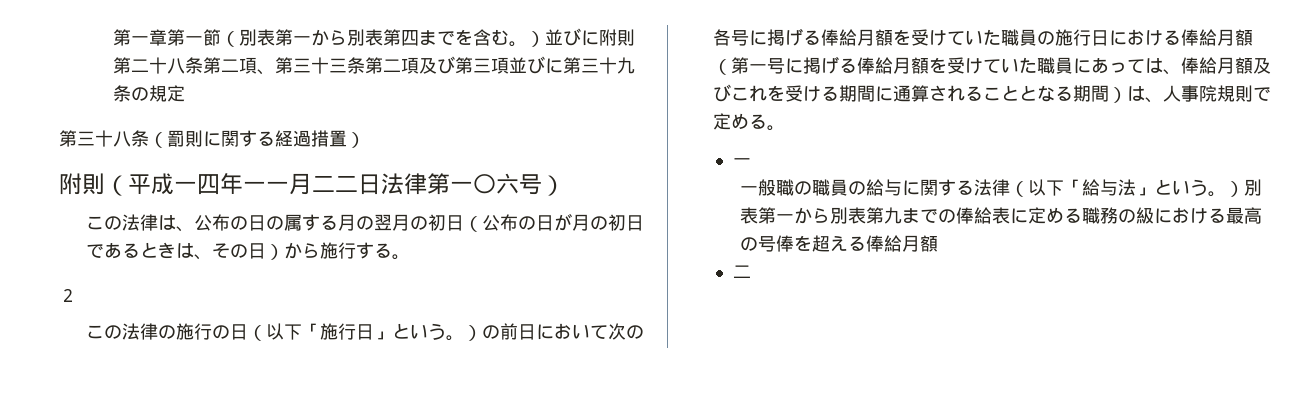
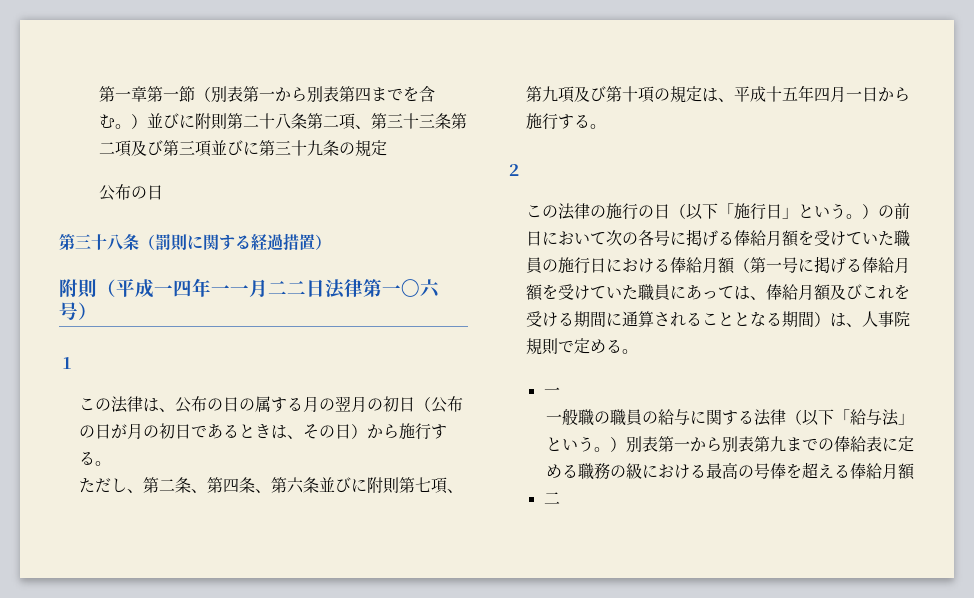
(185, 93) none -> [99,184,164,201] // 公布の日
(565, 185) none -> [59,357,75,369] // １
(410, 257) none -> [79,477,464,494] [526,85,911,103] [526,113,607,130] // ただし、第二条、第四条、第六条並びに附則第七項、第九項及び第十項の規定は、平成十五年四月一日から施行する。

